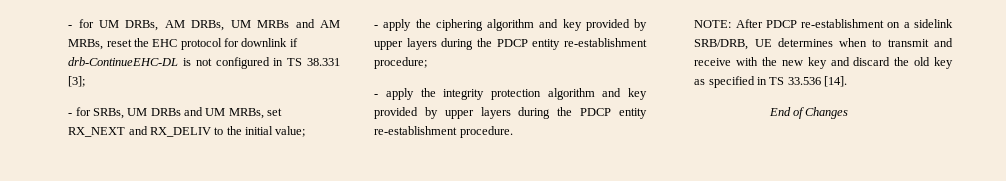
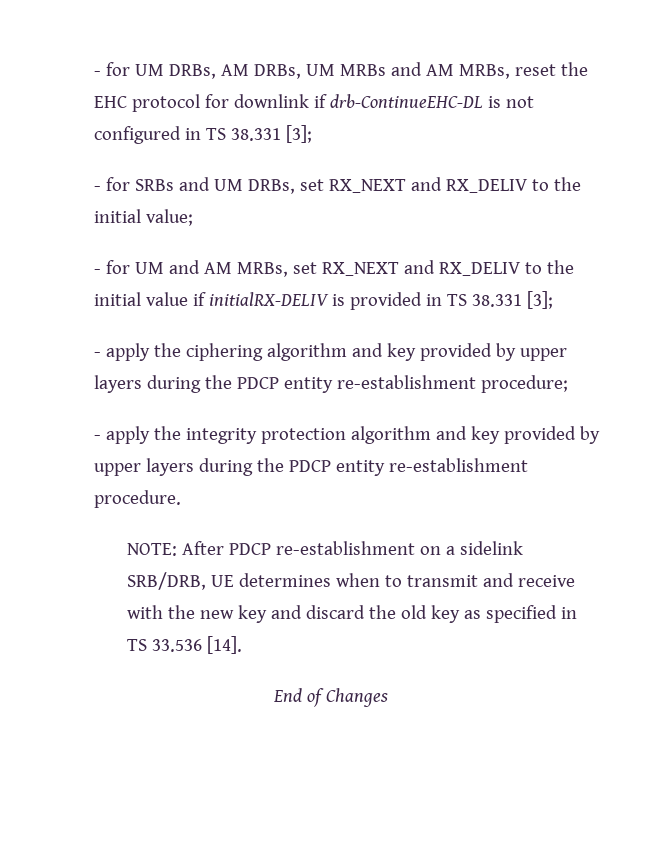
[92,107,226,119] SRBs, UM DRBs and UM -> [134,177,581,194] [93,209,193,226] [93,260,232,274] SRBs and UM DRBs, set RX_NEXT and RX_DELIV to the initial value; // - for UM and AM
[275,126,306,137] value; -> [145,291,553,310] value if initialRX-DELIV is provided in TS 38.331 [3];

